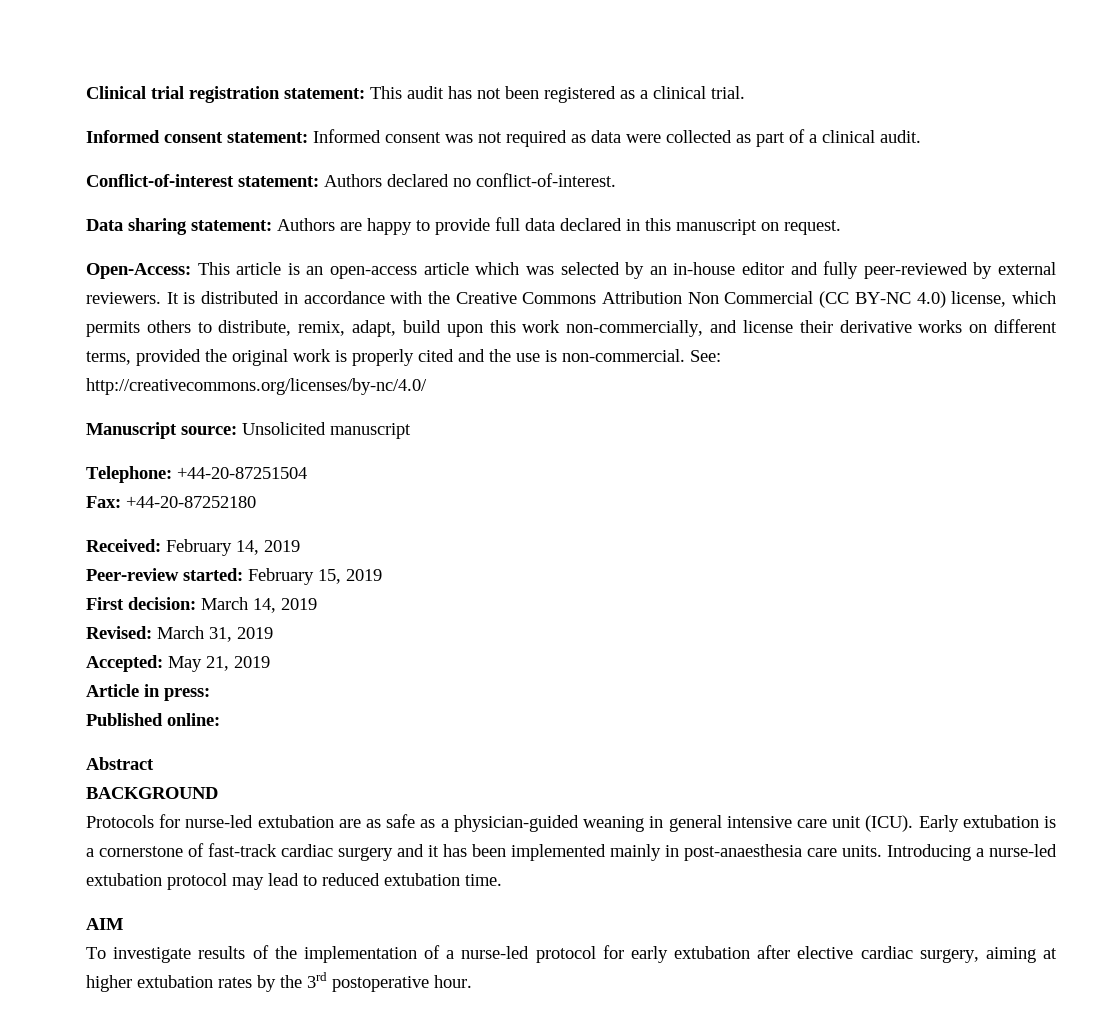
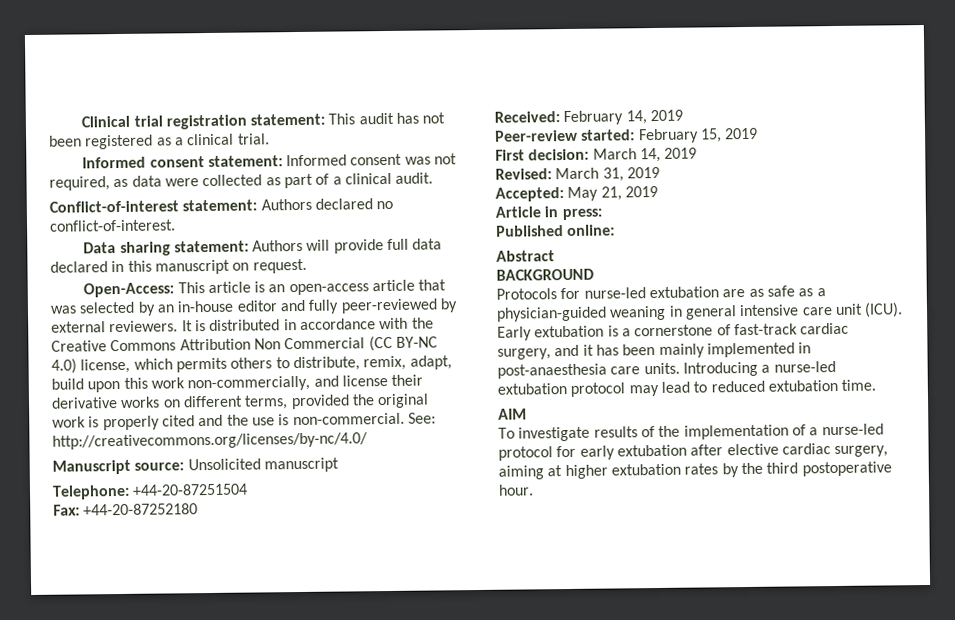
[506,130,567,147] required -> [49,176,110,191] required,
[340,218,430,235] are happy to -> [306,239,331,251] will
[475,262,520,275] which -> [418,279,447,291] that
[338,847,393,861] surgery -> [497,348,551,360] surgery,
[511,844,661,861] implemented mainly -> [658,342,795,358] mainly implemented
[307,972,327,988] 3rd -> [766,462,799,474] third

